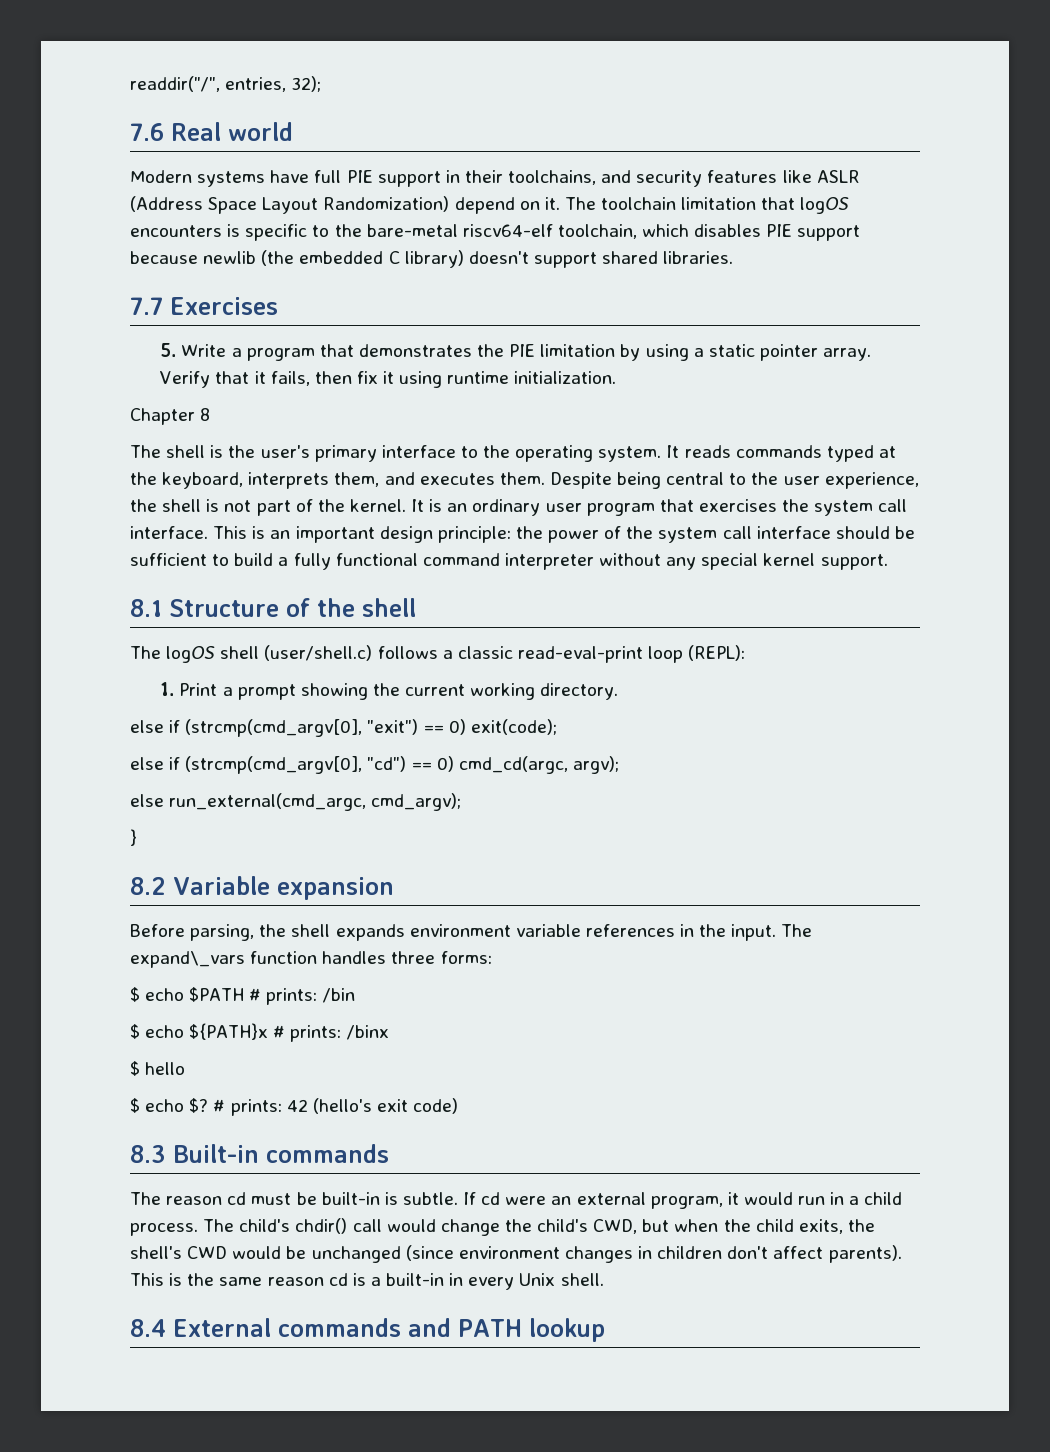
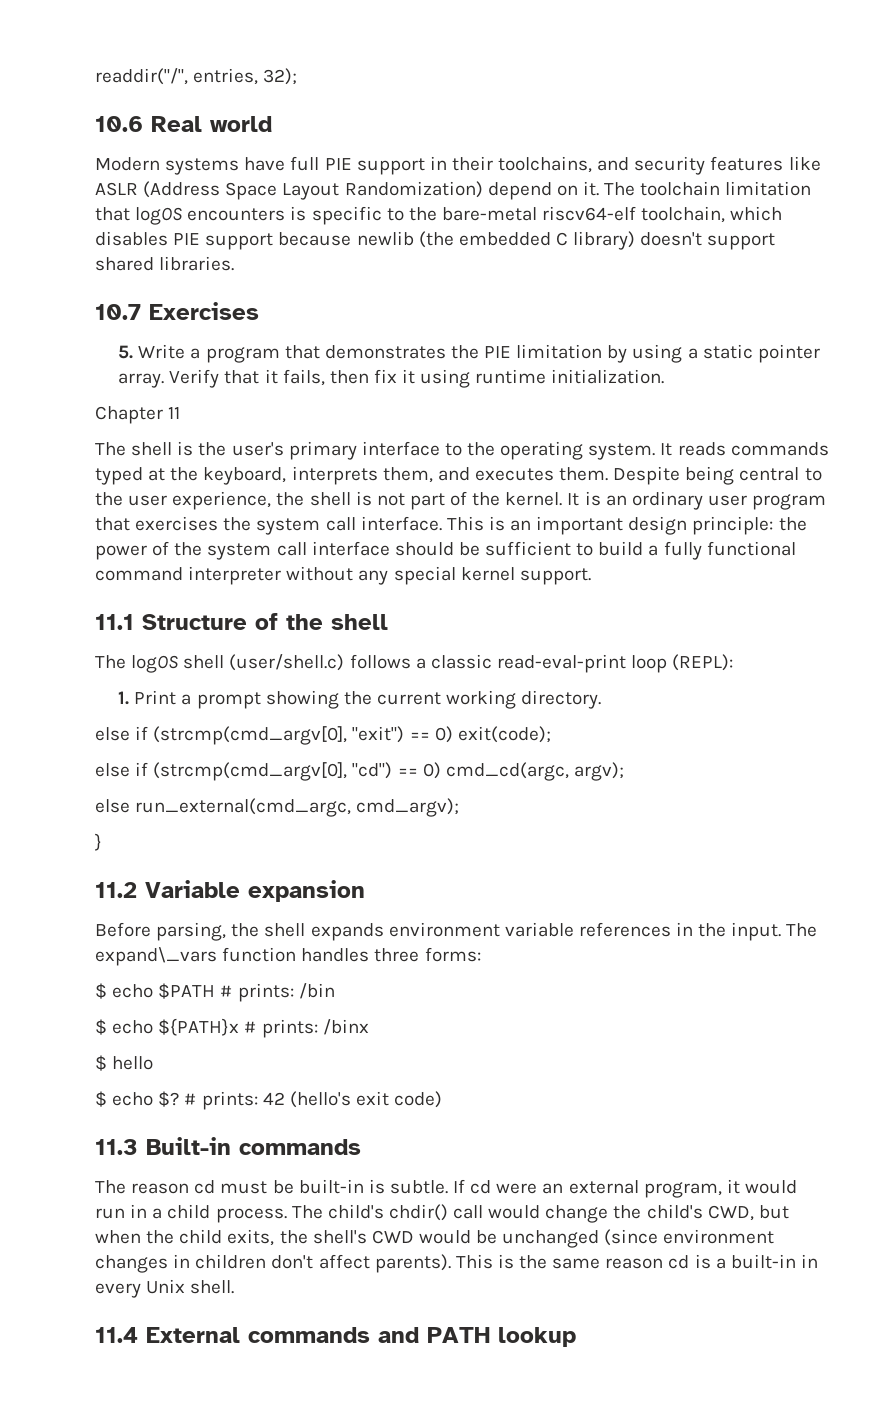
[130,123,164,141] 7.6 -> [95,116,143,132] 10.6
[130,297,163,315] 7.7 -> [95,304,141,320] 10.7
[200,408,211,421] 8 -> [168,407,181,419] 11
[130,599,162,617] 8.1 -> [95,614,134,630] 11.1
[130,877,166,895] 8.2 -> [95,882,137,898] 11.2
[130,1145,166,1163] 8.3 -> [95,1139,138,1155] 11.3
[130,1319,166,1337] 8.4 -> [95,1327,138,1343] 11.4

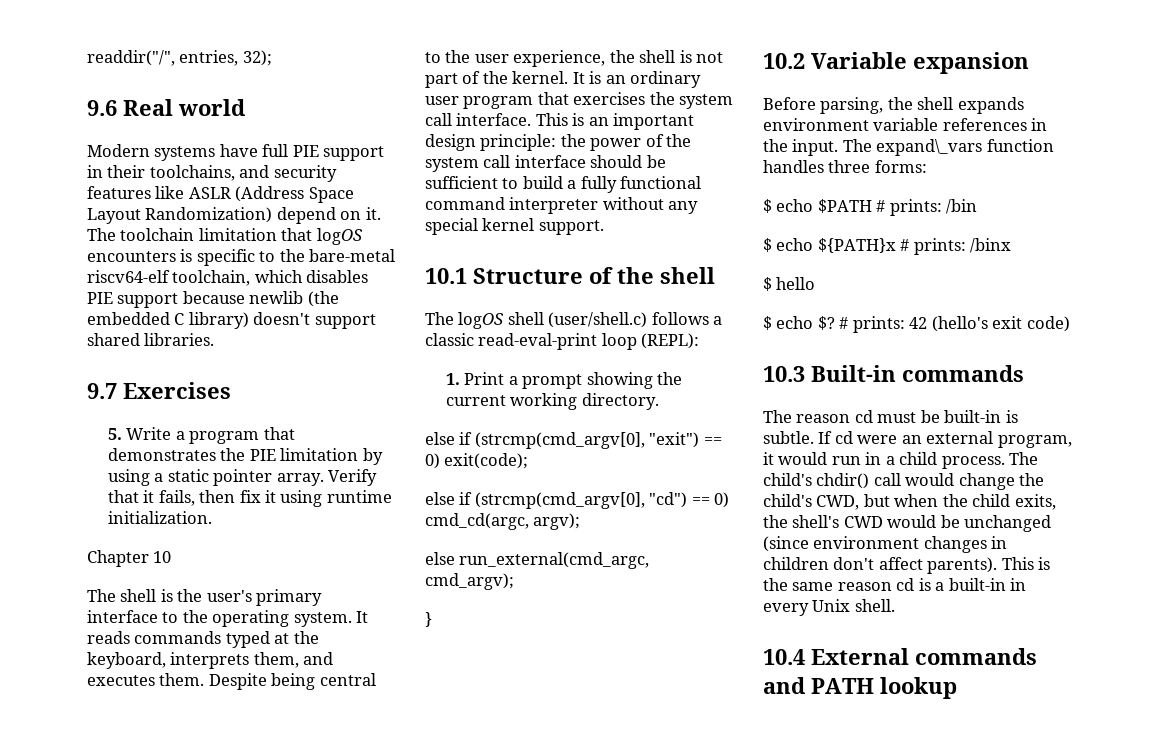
[95,116,143,132] 10.6 -> [87,100,117,116] 9.6
[95,304,141,320] 10.7 -> [87,383,117,399] 9.7
[168,407,181,419] 11 -> [153,551,172,563] 10
[95,614,134,630] 11.1 -> [425,268,467,284] 10.1
[95,882,137,898] 11.2 -> [763,53,805,69] 10.2
[95,1139,138,1155] 11.3 -> [763,366,805,382] 10.3
[95,1327,138,1343] 11.4 -> [763,649,805,665] 10.4

